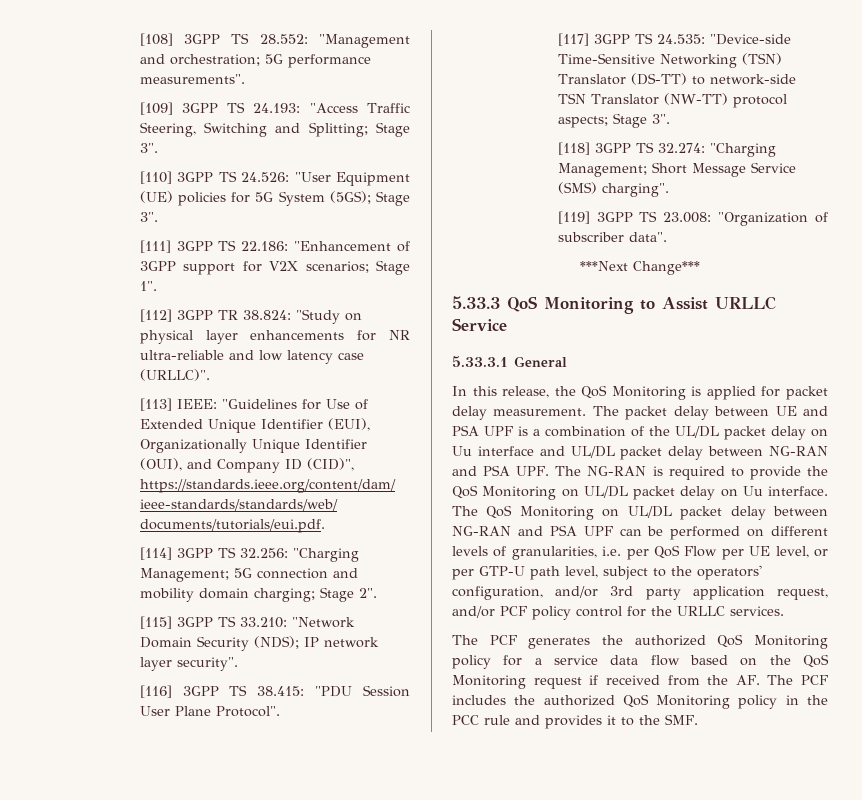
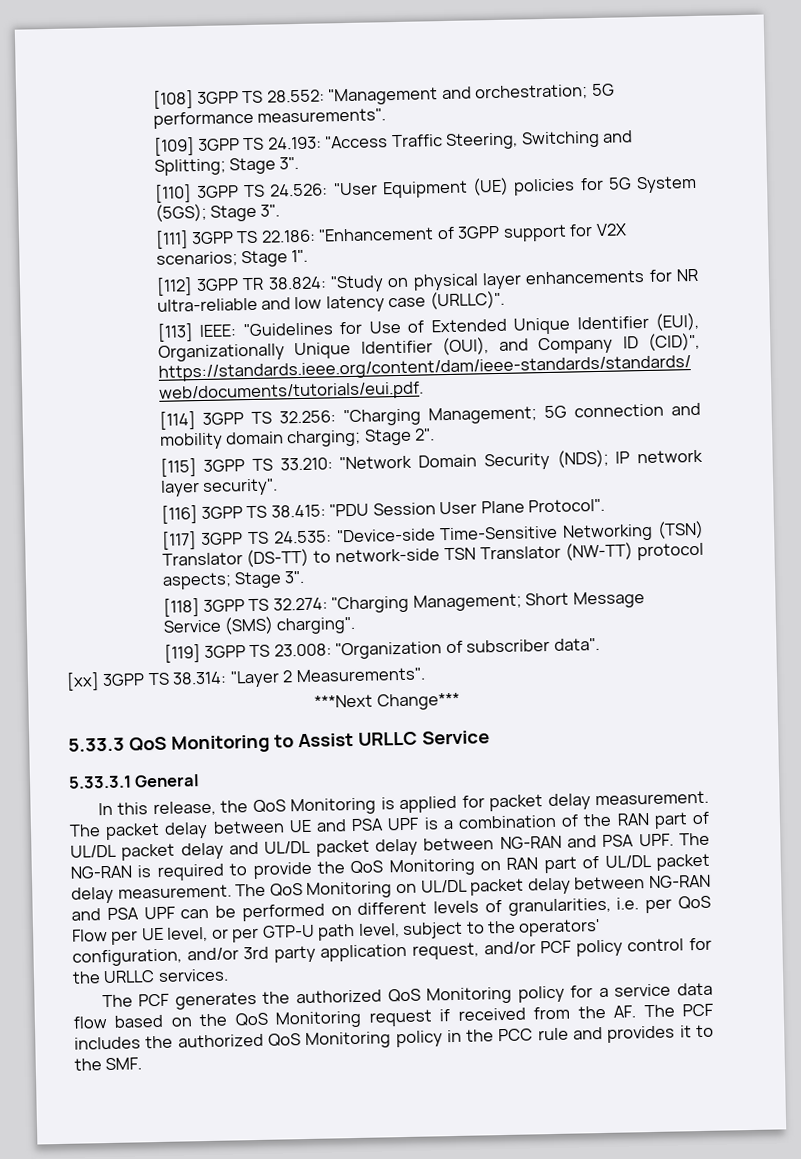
(667, 237) none -> [66,667,426,691] // [xx] 3GPP TS 38.314: "Layer 2 Measurements".
[675,426,828,440] [452,446,534,456] UL/DL packet delay on Uu interface -> [616,811,711,829] [70,842,224,861] RAN part of UL/DL packet delay
[583,486,828,500] UL/DL packet delay on Uu interface. -> [506,853,711,874] [71,884,232,904] RAN part of UL/DL packet delay measurement.

